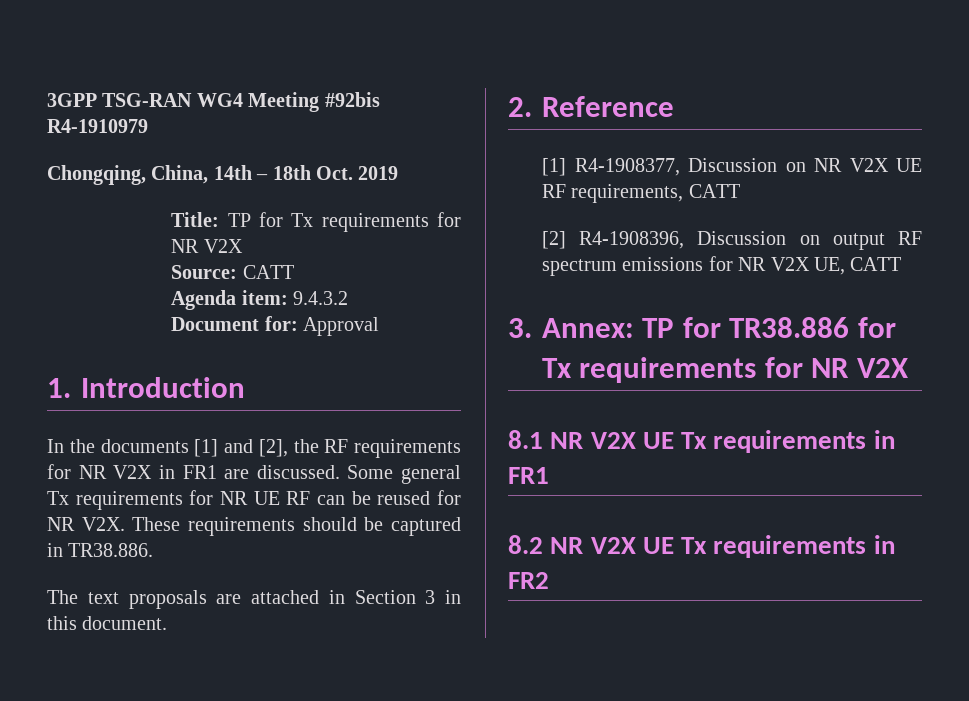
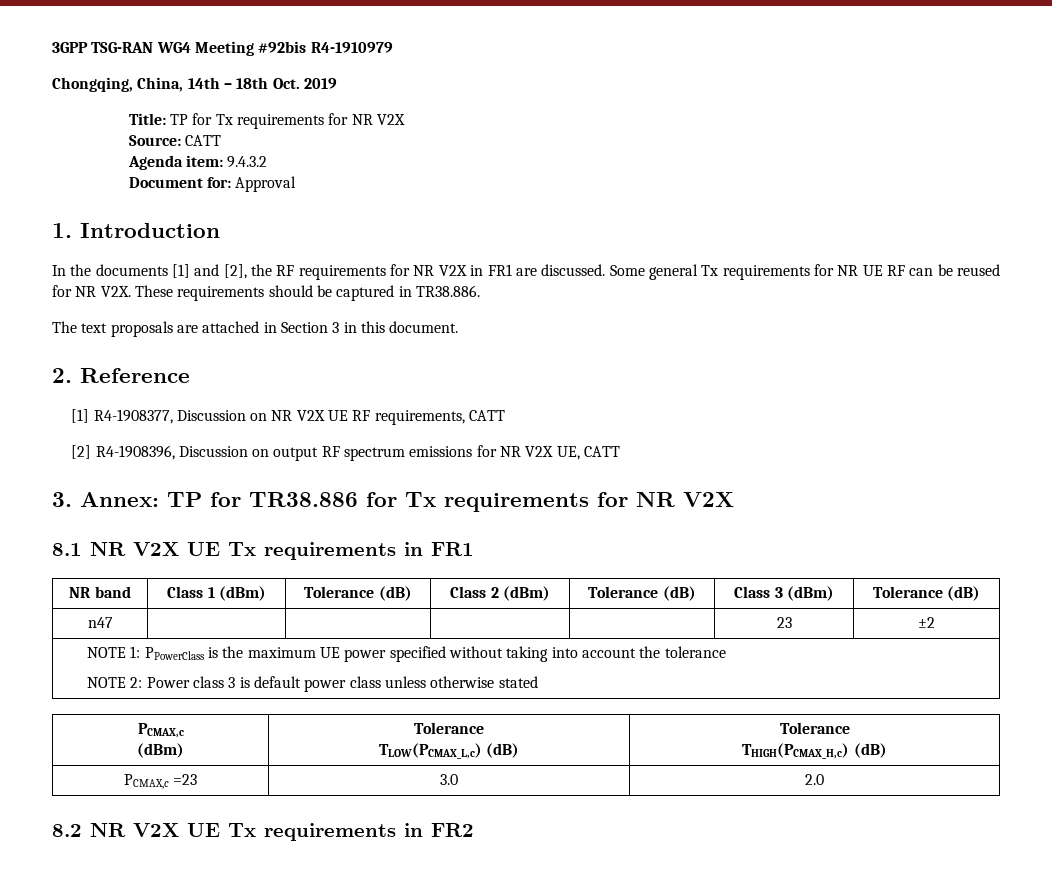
(549, 475) none -> [69,586,131,598] [167,586,266,601] [304,586,412,601] [450,586,550,601] [588,586,696,601] [734,586,834,601] [872,586,981,601] [87,617,113,628] [776,617,792,628] [918,617,935,628] [87,646,726,662] [87,676,538,692] [137,723,184,738] [137,743,184,758] [413,722,484,734] [378,743,520,759] [779,722,850,734] [742,743,887,759] [123,774,198,789] [439,774,458,785] [805,774,824,785] // NR band | Class 1 (dBm) | Tolerance (dB) | Class 2 (dBm) | Tolerance (dB) | Class 3 (dBm) | Tolerance (dB) // n47 | | | | | 23 | ±2 // NOTE 1: PPowerClass is the maximum UE power specified without taking into account the tolerance // NOTE 2: Power class 3 is default power class unless otherwise stated // PCMAX,c // (dBm) | Tolerance // TLOW(PCMAX_L,c) (dB) | Tolerance // THIGH(PCMAX_H,c) (dB) // PCMAX,c =23 | 3.0 | 2.0

